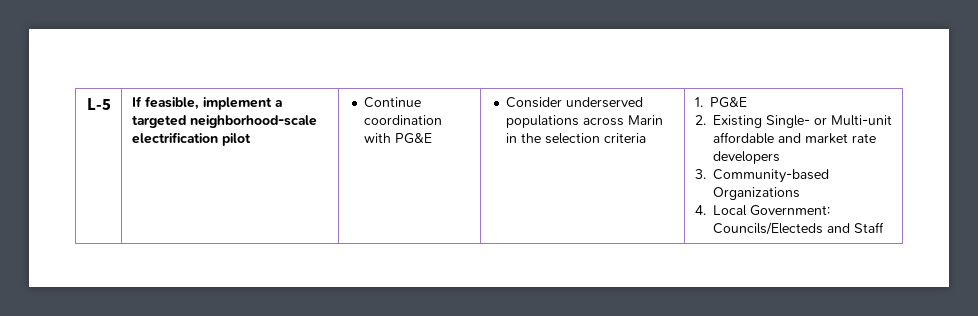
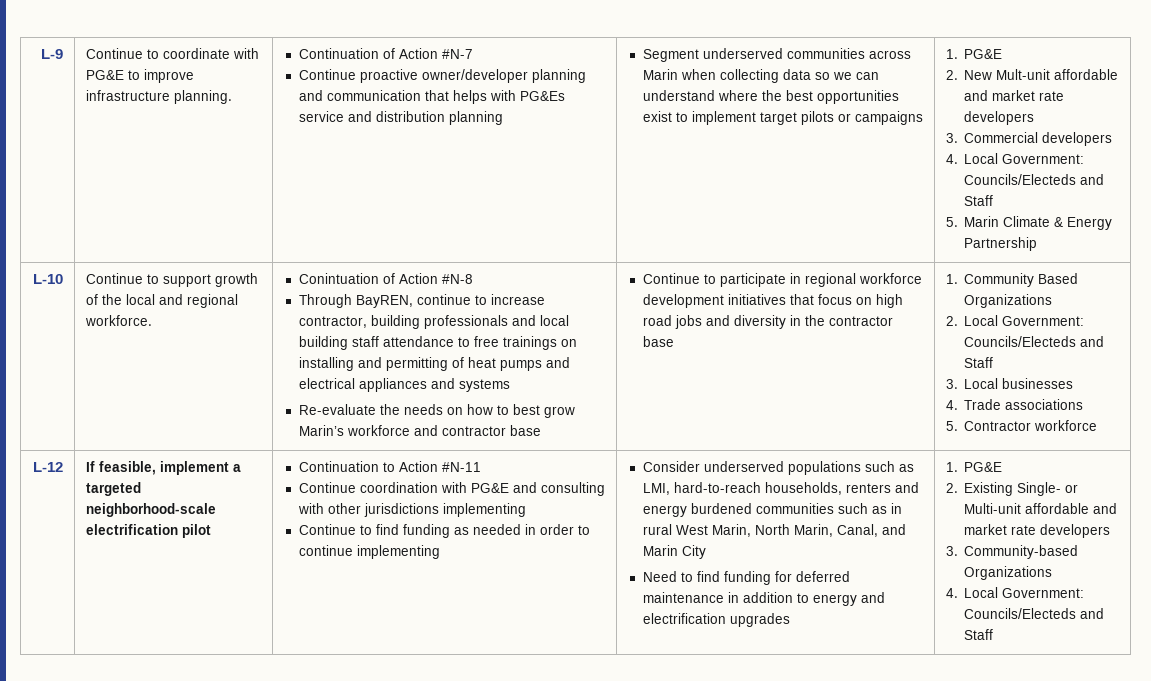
[87,98,112,110] L-5 -> [41,49,64,59] [85,48,259,59] [85,69,194,83] [85,90,232,104] [298,48,473,59] [298,69,586,83] [298,90,565,104] [298,111,503,125] [642,48,911,62] [642,69,879,83] [642,90,899,104] [642,111,923,125] [945,49,1003,59] [945,69,1119,80] [964,90,1065,101] [964,111,1035,125] [945,132,1113,146] [945,153,1085,164] [964,174,1105,185] [964,195,994,206] [945,216,1113,230] [964,237,1038,251] [33,274,64,284] [85,273,258,287] [85,294,238,308] [84,315,152,326] [298,273,473,284] [298,294,545,308] [298,315,569,329] [298,336,577,350] [298,357,570,371] [298,378,510,392] [298,404,575,418] [298,425,541,436] [642,273,922,287] [642,294,903,308] [642,315,893,329] [642,336,674,347] [945,273,1079,287] [964,294,1053,308] [945,315,1085,326] [964,336,1105,347] [964,357,994,368] [945,378,1074,389] [945,399,1084,410] [945,420,1098,431] [33,462,64,472] L-9 | Continue to coordinate with PG&E to improve infrastructure planning. | Continuation of Action #N-7 // Continue proactive owner/developer planning and communication that helps with PG&Es service and distribution planning | Segment underserved communities across Marin when collecting data so we can understand where the best opportunities exist to implement target pilots or campaigns | 1. PG&E // 2. New Mult-unit affordable and market rate developers // 3. Commercial developers // 4. Local Government: Councils/Electeds and Staff // 5. Marin Climate & Energy Partnership // L-10 | Continue to support growth of the local and regional workforce. | Conintuation of Action #N-8 // Through BayREN, continue to increase contractor, building professionals and local building staff attendance to free trainings on installing and permitting of heat pumps and electrical appliances and systems // Re-evaluate the needs on how to best grow Marin’s workforce and contractor base | Continue to participate in regional workforce development initiatives that focus on high road jobs and diversity in the contractor base | 1. Community Based Organizations // 2. Local Government: Councils/Electeds and Staff // 3. Local businesses // 4. Trade associations // 5. Contractor workforce // L-12
(251, 139) none -> [298,461,481,472] Continuation to Action #N-11 //
[506,97,644,108] [506,115,664,128] [506,133,647,144] | Consider underserved populations across Marin in the selection criteria -> [512,482,605,496] [297,503,526,517] [298,524,590,538] [298,545,440,559] [642,461,914,475] [642,482,919,495] [642,503,902,517] [642,524,906,537] [642,545,706,559] [642,571,850,585] [642,592,885,606] [642,613,790,627] and consulting with other jurisdictions implementing // Continue to find funding as needed in order to continue implementing | Consider underserved populations such as LMI, hard-to-reach households, renters and energy burdened communities such as in rural West Marin, North Marin, Canal, and Marin City // Need to find funding for deferred maintenance in addition to energy and electrification upgrades

